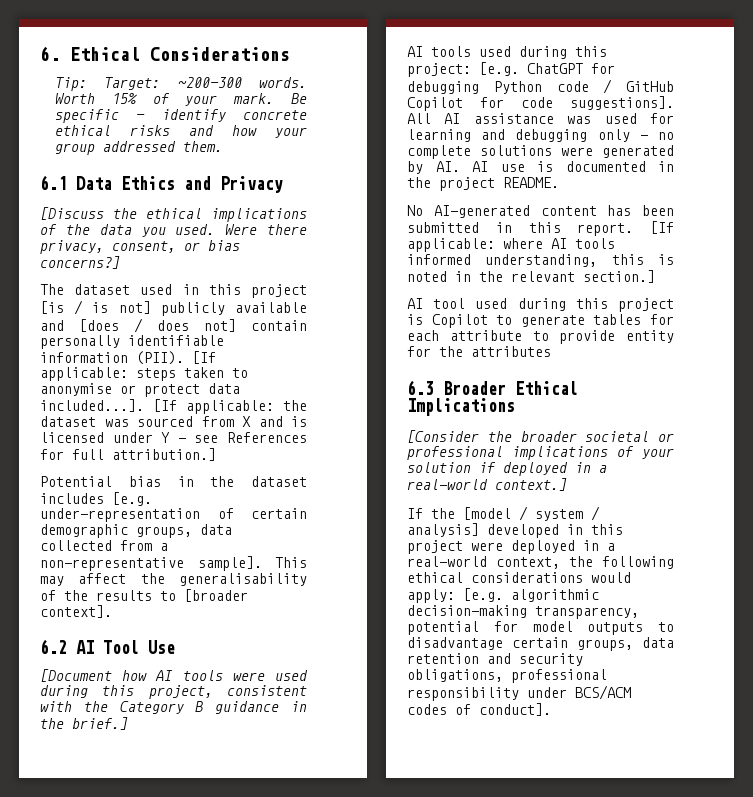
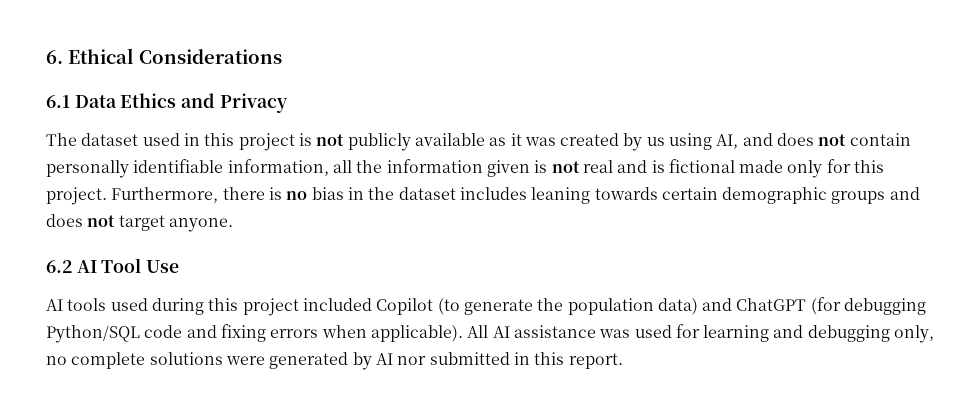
[54,77,307,91] [54,93,307,106] [54,109,307,123] [54,125,307,138] [54,141,223,155] // Tip: Target: ~200–300 words. Worth 15% of your mark. Be specific — identify concrete ethical risks and how your group addressed them. -> (282, 56) none
[40,207,307,222] [40,224,307,237] [40,240,240,254] [40,256,120,269] // [Discuss the ethical implications of the data you used. Were there privacy, consent, or bias concerns?] -> (288, 103) none
[40,300,307,316] [40,318,307,333] [40,335,224,349] [40,351,216,365] [40,367,248,381] [40,383,240,397] [40,399,307,414] [40,416,307,427] [40,432,307,443] [40,448,216,461] [40,476,112,487] [is / is not] publicly available and [does / does not] contain personally identifiable information (PII). [If applicable: steps taken to anonymise or protect data included...]. [If applicable: the dataset was sourced from X and is licensed under Y — see References for full attribution.] // Potential -> [298,133,911,151] [46,159,885,178] [46,187,308,205] is not publicly available as it was created by us using AI, and does not contain personally identifiable information, all the information given is not real and is fictional made only for this project. Furthermore, there is no
[112,492,152,506] [40,508,307,522] [40,524,232,538] [40,540,168,551] [40,556,307,571] [40,573,307,586] [40,589,248,602] [40,605,112,618] [40,639,175,654] [40,669,308,682] [40,685,307,699] [40,701,307,714] [40,717,128,730] [e.g. under-representation of certain demographic groups, data collected from a non-representative sample]. This may affect the generalisability of the results to [broader context]. // 6.2 AI Tool Use // [Document how AI tools were used during this project, consistent with the Category B guidance in the brief.] -> [531,187,920,204] [46,214,233,232] [46,258,180,273] leaning towards certain demographic groups and does not target anyone. // 6.2 AI Tool Use
[407,62,615,77] [407,79,674,94] [407,96,674,111] project: [e.g. ChatGPT for debugging Python code / GitHub Copilot for code suggestions]. -> [242,297,927,316] [46,324,463,343] project included Copilot (to generate the population data) and ChatGPT (for debugging Python/SQL code and fixing errors when applicable).
[597,129,648,142] only — -> [894,325,935,343] only,
[435,161,674,172] [407,177,559,191] [407,205,674,218] [407,221,674,236] [407,238,615,252] [407,254,674,267] [407,270,655,283] [407,298,674,312] [407,314,674,328] [407,330,674,344] [407,346,551,357] [407,380,578,395] [407,398,515,416] [407,430,674,443] [407,446,674,460] [407,462,607,476] [407,478,567,491] [407,506,600,521] [407,523,623,538] [407,540,615,554] [407,556,674,569] [407,572,631,583] [407,588,599,603] [407,605,639,619] [407,621,674,635] [407,637,674,651] [407,653,583,666] [407,669,607,683] [407,685,631,701] [407,703,551,716] AI. AI use is documented in the project README. // No AI-generated content has been submitted in this report. [If applicable: where AI tools informed understanding, this is noted in the relevant section.] // AI tool used during this project is Copilot to generate tables for each attribute to provide entity for the attributes // 6.3 Broader Ethical Implications // [Consider the broader societal or professional implications of your solution if deployed in a real-world context.] // If the [model / system / analysis] developed in this project were deployed in a real-world context, the following ethical considerations would apply: [e.g. algorithmic decision-making transparency, potential for model outputs to disadvantage certain groups, data retention and security obligations, professional responsibility under BCS/ACM codes of conduct]. -> [375,352,623,369] AI nor submitted in this report.

